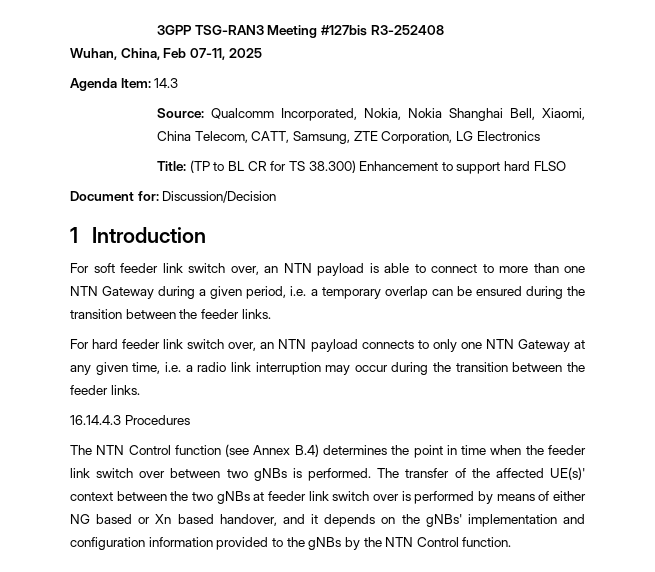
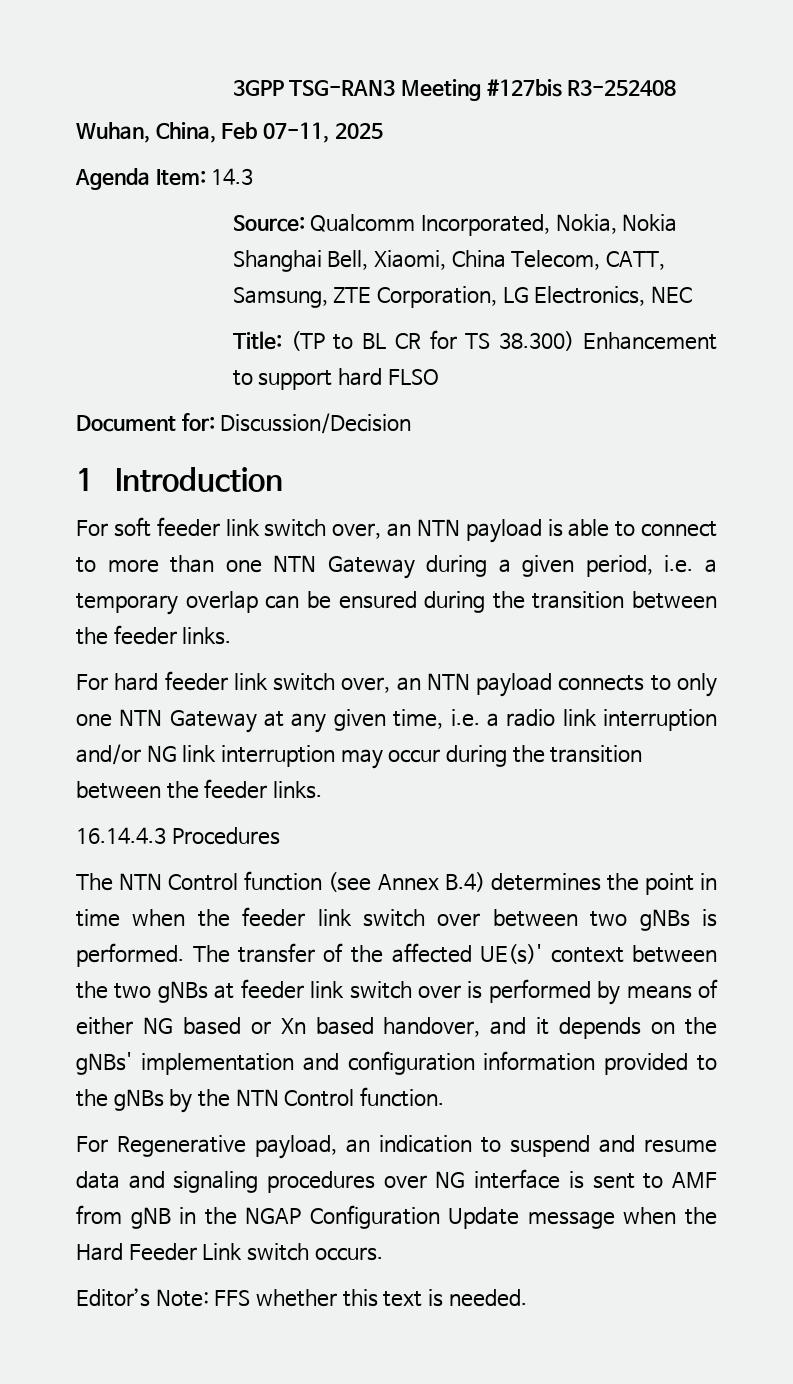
[476,131,540,141] Electronics -> [534,286,693,306] Electronics, NEC
(321, 368) none -> [76,744,335,767] and/or NG link interruption
(512, 542) none -> [76,1135,718,1159] [76,1169,717,1193] [76,1205,718,1229] [76,1243,383,1261] [76,1288,527,1307] // For Regenerative payload, an indication to suspend and resume data and signaling procedures over NG interface is sent to AMF from gNB in the NGAP Configuration Update message when the Hard Feeder Link switch occurs. // Editor’s Note: FFS whether this text is needed.

